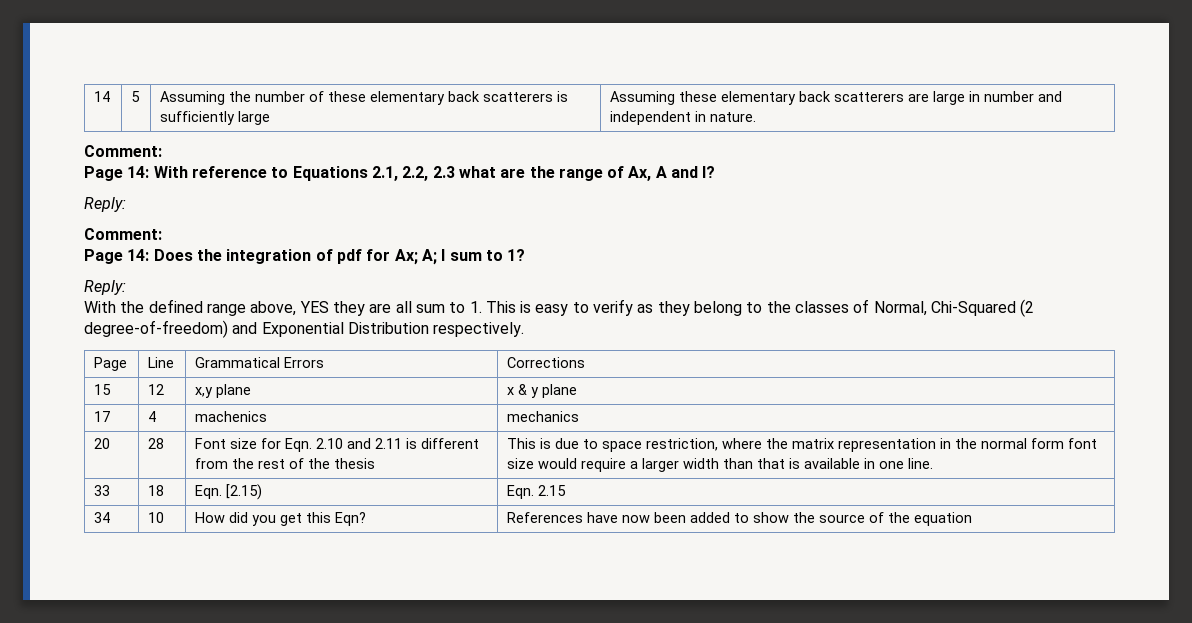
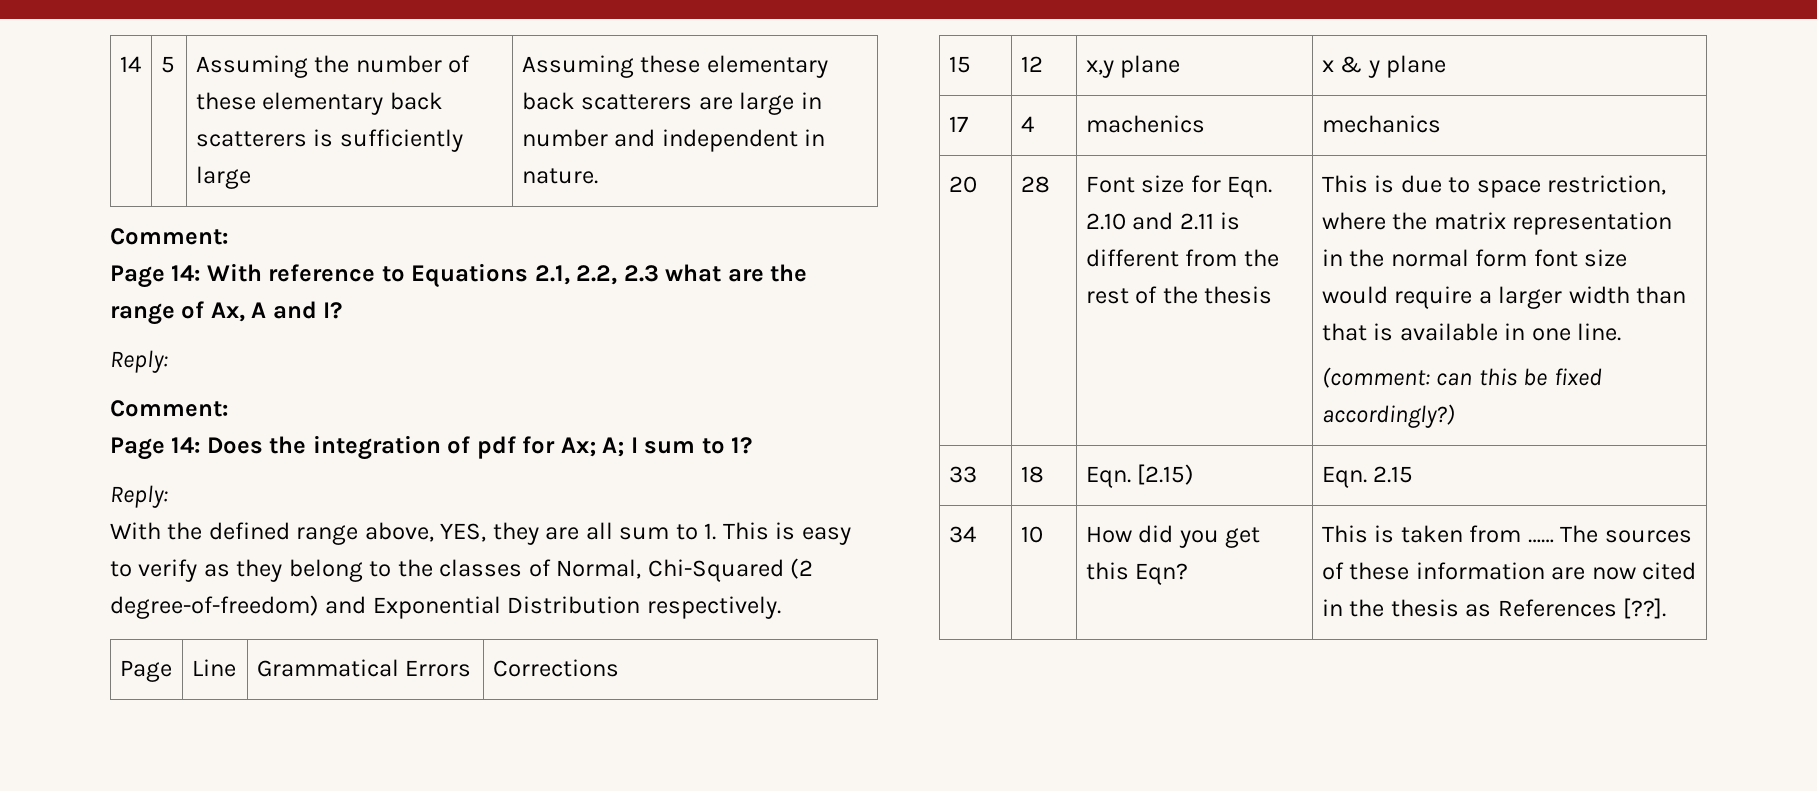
[299,301,329,313] YES -> [440,523,487,542] YES,
(934, 463) none -> [1321,367,1602,388] [1321,404,1455,428] // (comment: can this be fixed accordingly?)
[507,512,973,526] References have now been added to show the source of the equation -> [1321,525,1692,543] [1321,562,1697,580] [1321,598,1667,619] This is taken from …… The sources of these information are now cited in the thesis as References [??].

